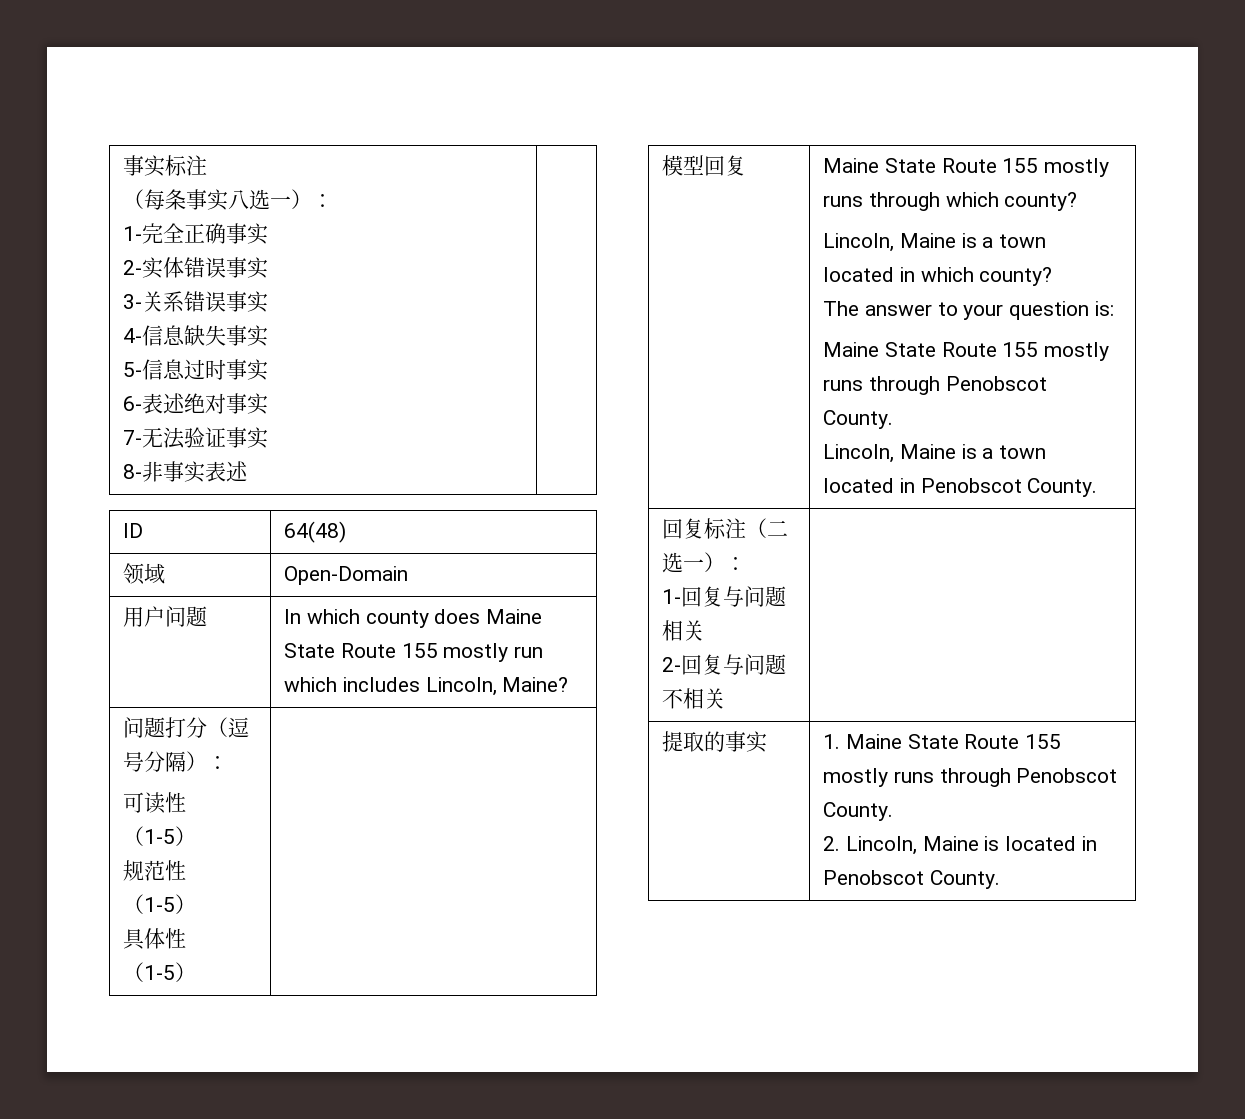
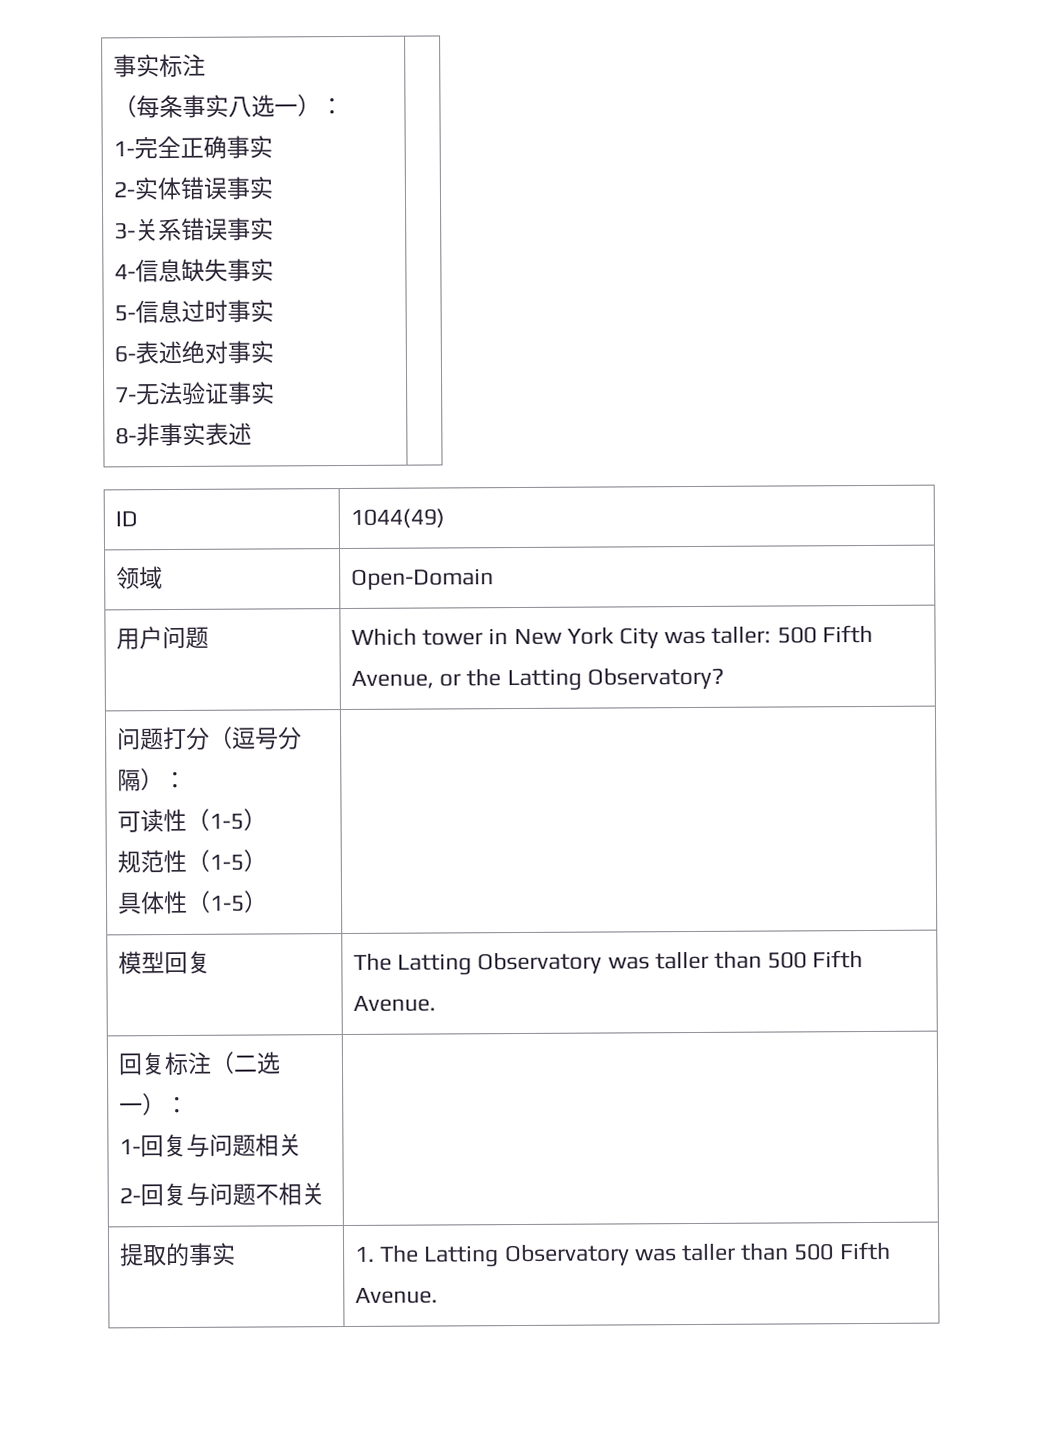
[284,521,347,543] 64(48) -> [349,508,445,528] 1044(49)
[284,609,543,628] [284,643,544,662] [284,677,569,696] In which county does Maine State Route 155 mostly run which includes Lincoln, Maine? -> [350,624,873,649] [350,666,724,692] Which tower in New York City was taller: 500 Fifth Avenue, or the Latting Observatory?
[823,158,1110,177] [823,192,1078,211] [823,233,1047,252] [823,267,1053,286] [823,301,1114,320] [823,342,1110,361] [823,376,1047,395] [823,410,894,429] [823,444,1047,463] [823,478,1098,497] Maine State Route 155 mostly runs through which county? // Lincoln, Maine is a town located in which county? // The answer to your question is: // Maine State Route 155 mostly runs through Penobscot County. // Lincoln, Maine is a town located in Penobscot County. -> [352,950,864,976] [352,995,436,1012] The Latting Observatory was taller than 500 Fifth Avenue.
[846,734,1062,749] [823,768,1118,787] [823,802,894,821] [823,836,1097,855] [823,870,1001,889] Maine State Route 155 mostly runs through Penobscot County. // 2. Lincoln, Maine is located in Penobscot County. -> [380,1241,891,1268] [354,1287,438,1304] The Latting Observatory was taller than 500 Fifth Avenue.

